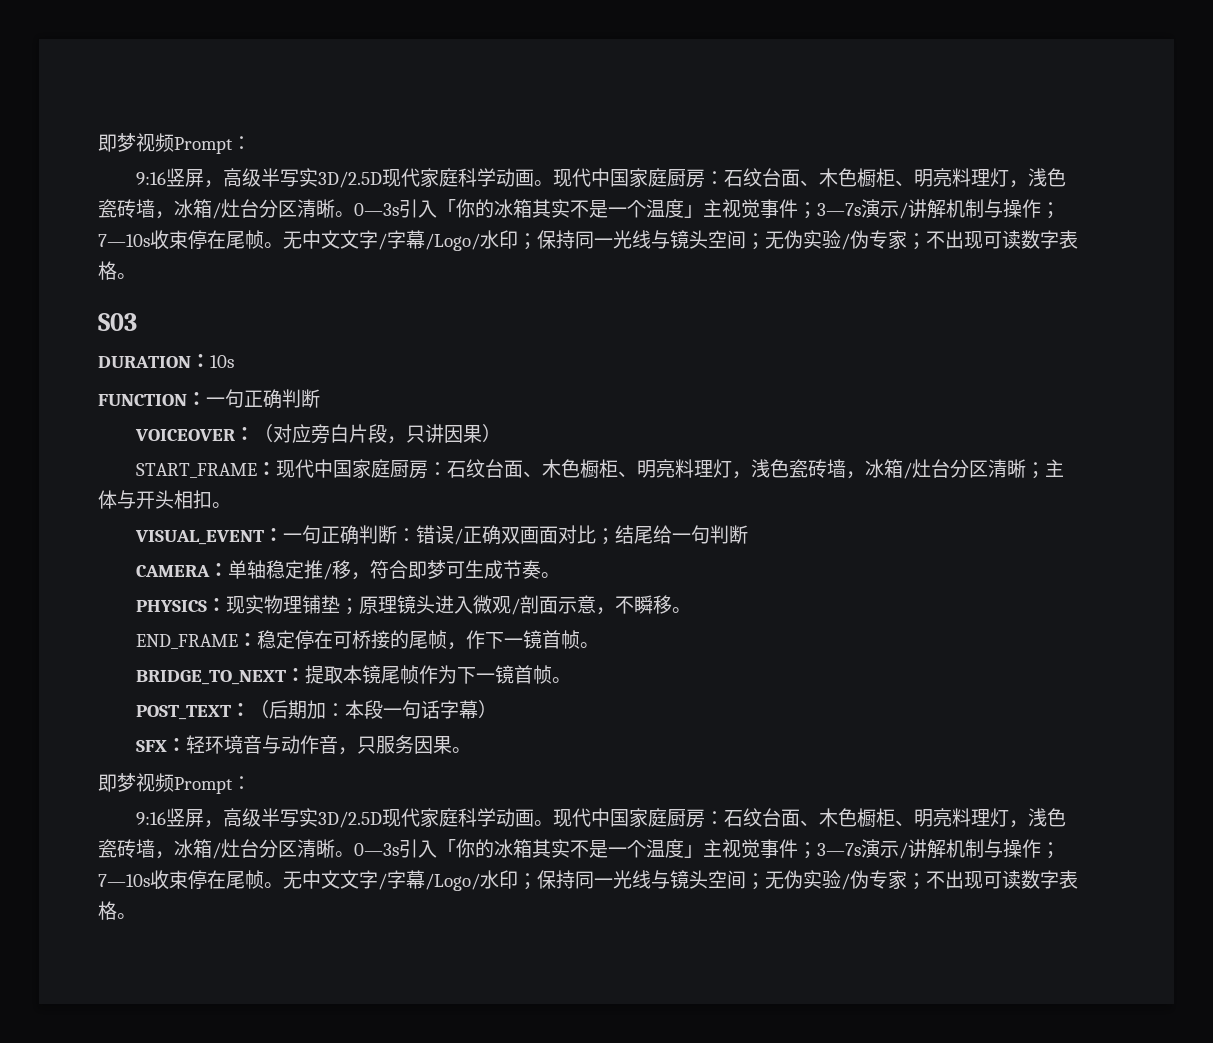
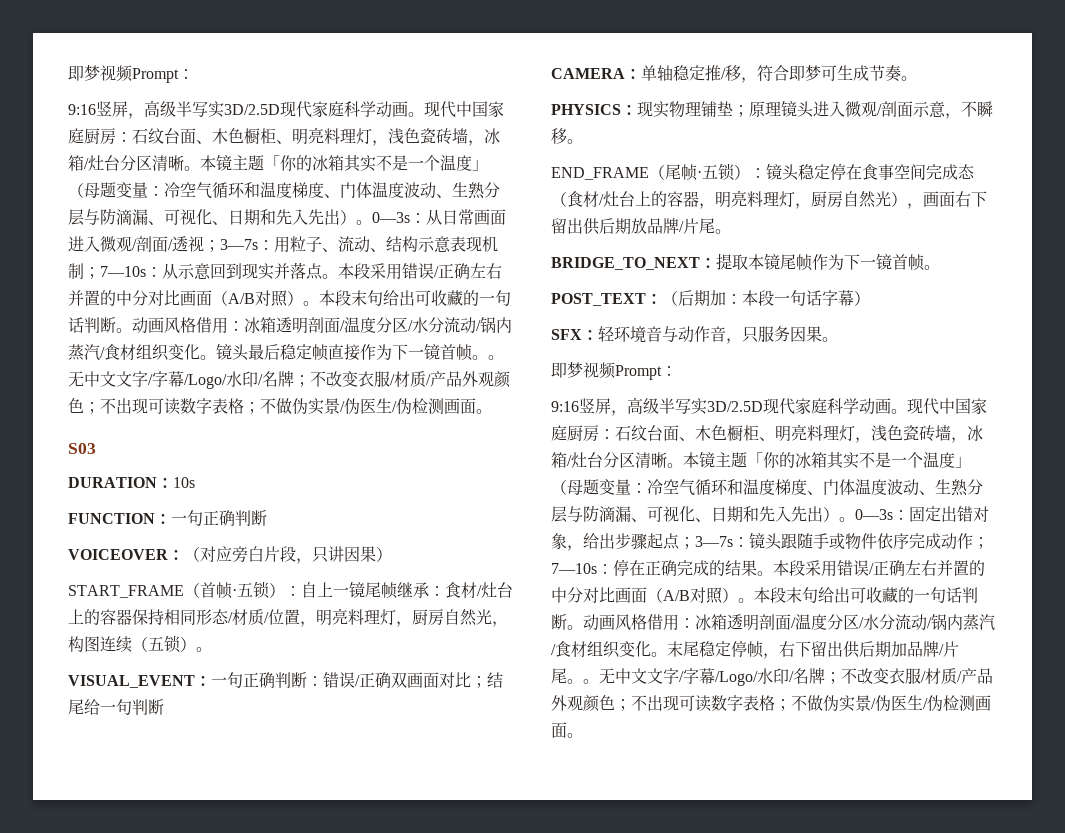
[354,199,1060,219] [98,230,1078,251] [98,261,117,280] 0—3s引入「你的冰箱其实不是一个温度」主视觉事件；3—7s演示/讲解机制与操作；7—10s收束停在尾帧。无中文文字/字幕/Logo/水印；保持同一光线与镜头空间；无伪实验/伪专家；不出现可读数字表格 -> [200,154,488,172] [68,182,500,199] [68,208,506,226] [68,236,498,253] [68,262,502,280] [68,290,511,307] [68,317,512,334] [68,343,504,361] [68,371,511,389] [68,398,476,415] 本镜主题「你的冰箱其实不是一个温度」（母题变量：冷空气循环和温度梯度、门体温度波动、生熟分层与防滴漏、可视化、日期和先入先出）。0—3s：从日常画面进入微观/剖面/透视；3—7s：用粒子、流动、结构示意表现机制；7—10s：从示意回到现实并落点。本段采用错误/正确左右并置的中分对比画面（A/B对照）。本段末句给出可收藏的一句话判断。动画风格借用：冰箱透明剖面/温度分区/水分流动/锅内蒸汽/食材组织变化。镜头最后稳定帧直接作为下一镜首帧。。无中文文字/字幕/Logo/水印/名牌；不改变衣服/材质/产品外观颜色；不出现可读数字表格；不做伪实景/伪医生/伪检测画面
[256,459,1064,479] [98,490,212,509] ：现代中国家庭厨房：石纹台面、木色橱柜、明亮料理灯，浅色瓷砖墙，冰箱/灶台分区清晰；主体与开头相扣 -> [184,581,513,599] [68,608,508,627] [68,635,196,653] （首帧·五锁）：自上一镜尾帧继承：食材/灶台上的容器保持相同形态/材质/位置，明亮料理灯，厨房自然光，构图连续（五锁）
[237,630,580,650] ：稳定停在可桥接的尾帧，作下一镜首帧 -> [649,163,975,181] [551,190,987,209] [551,218,715,235] （尾帧·五锁）：镜头稳定停在食事空间完成态（食材/灶台上的容器，明亮料理灯，厨房自然光），画面右下留出供后期放品牌/片尾
[354,839,1060,859] [98,870,1078,891] [98,901,117,920] 0—3s引入「你的冰箱其实不是一个温度」主视觉事件；3—7s演示/讲解机制与操作；7—10s收束停在尾帧。无中文文字/字幕/Logo/水印；保持同一光线与镜头空间；无伪实验/伪专家；不出现可读数字表格 -> [683,451,971,469] [551,479,983,496] [551,505,989,523] [551,532,989,551] [551,559,985,577] [551,587,978,604] [551,614,995,631] [551,640,959,659] [551,668,993,686] [551,695,991,712] [551,722,567,738] 本镜主题「你的冰箱其实不是一个温度」（母题变量：冷空气循环和温度梯度、门体温度波动、生熟分层与防滴漏、可视化、日期和先入先出）。0—3s：固定出错对象，给出步骤起点；3—7s：镜头跟随手或物件依序完成动作；7—10s：停在正确完成的结果。本段采用错误/正确左右并置的中分对比画面（A/B对照）。本段末句给出可收藏的一句话判断。动画风格借用：冰箱透明剖面/温度分区/水分流动/锅内蒸汽/食材组织变化。末尾稳定停帧，右下留出供后期加品牌/片尾。。无中文文字/字幕/Logo/水印/名牌；不改变衣服/材质/产品外观颜色；不出现可读数字表格；不做伪实景/伪医生/伪检测画面

